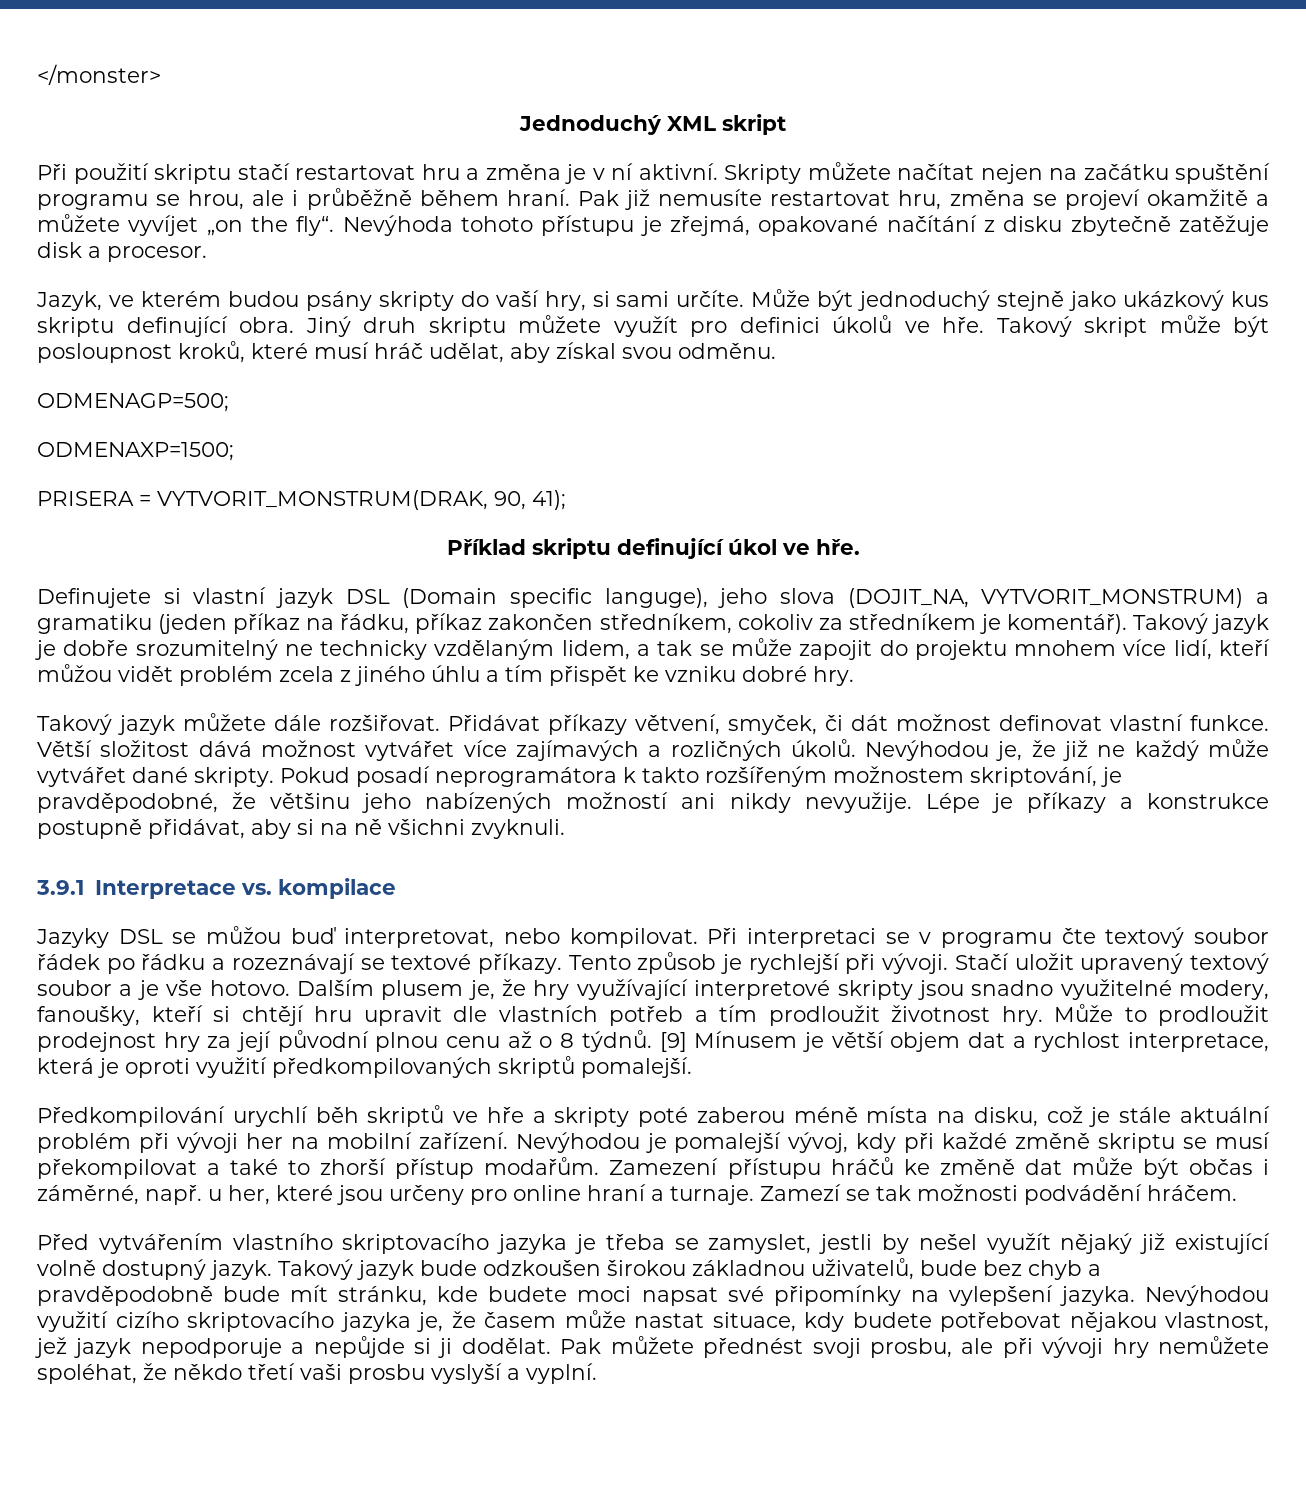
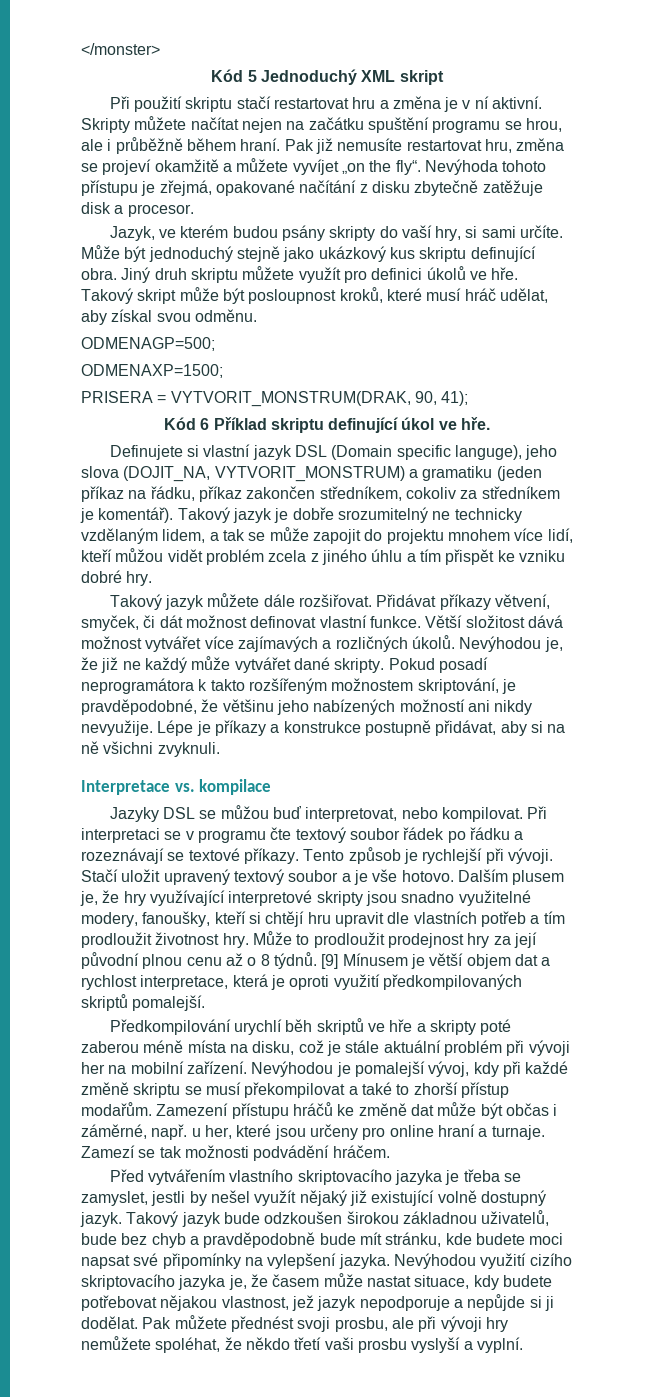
(161, 74) none -> [211,69,257,82] Kód 5
(566, 500) none -> [163,417,210,430] Kód 6
[36,880,84,895] 3.9.1 -> (220, 749) none

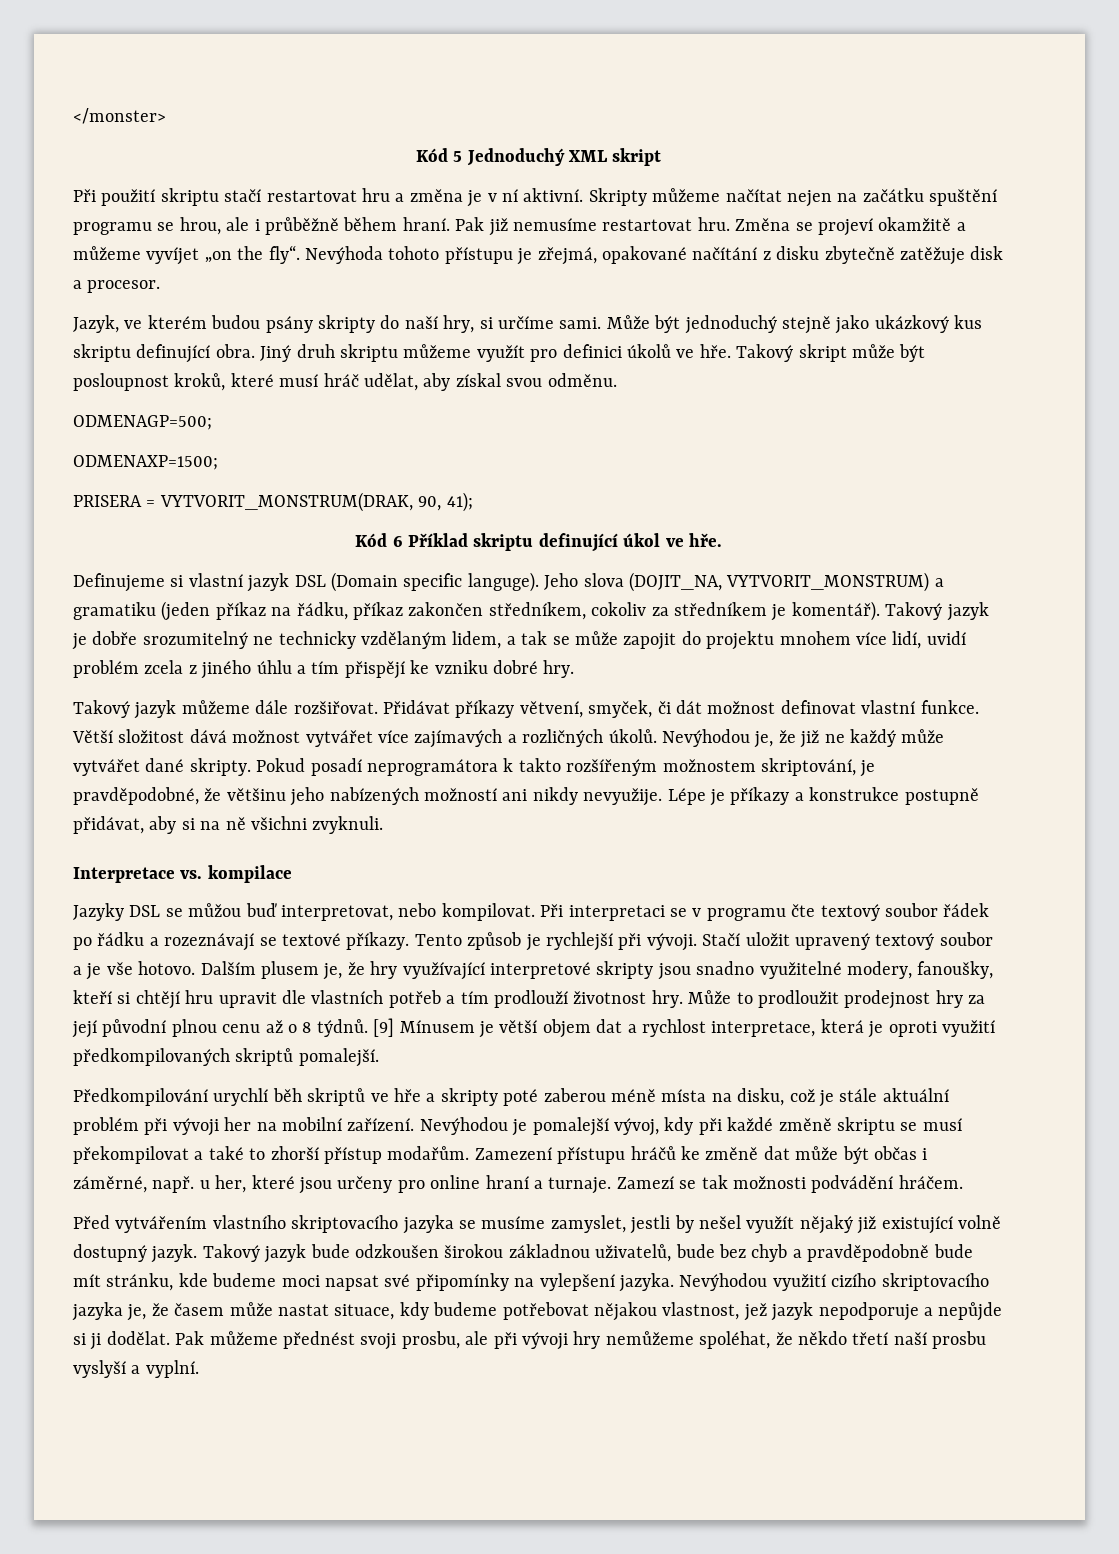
[134,116,187,130] můžete -> [652,188,721,202] můžeme
[337,138,565,153] nemusíte restartovat hru, změna -> [512,217,791,231] nemusíme restartovat hru. Změna
[236,158,289,172] můžete -> [73,246,141,260] můžeme
[401,225,432,238] vaší -> [404,316,438,329] naší
[481,225,564,238] sami určíte. -> [497,316,602,329] určíme sami.
[242,266,295,280] můžete -> [403,344,472,358] můžeme
[109,445,183,460] Definujete -> [73,573,165,592] Definujeme
[454,445,558,460] languge), jeho -> [467,572,579,592] languge). Jeho
[81,548,203,562] kteří můžou vidět -> [926,631,966,645] uvidí
[445,549,495,565] přispět -> [344,661,405,679] přispějí
[207,593,260,607] můžete -> [181,700,250,714] můžeme
[81,932,152,948] prodloužit -> [493,990,568,1008] prodlouží
[445,1169,521,1185] je třeba se -> [459,1216,546,1229] se musíme
[475,1233,525,1245] budete -> [212,1273,277,1287] budeme
[502,1275,552,1287] budete -> [433,1302,498,1316] budeme
[174,1315,227,1329] můžete -> [209,1331,278,1345] můžeme
[81,1336,151,1350] nemůžete -> [605,1331,694,1345] nemůžeme
[324,1337,354,1350] vaši -> [893,1332,927,1345] naší

